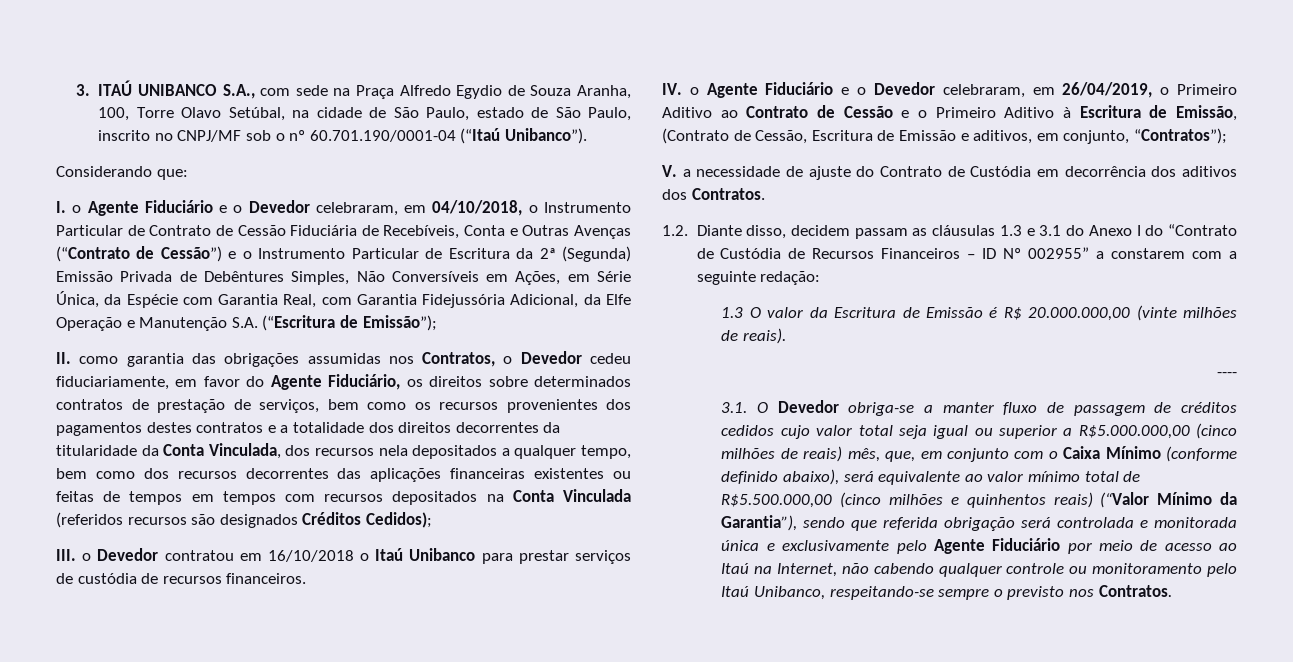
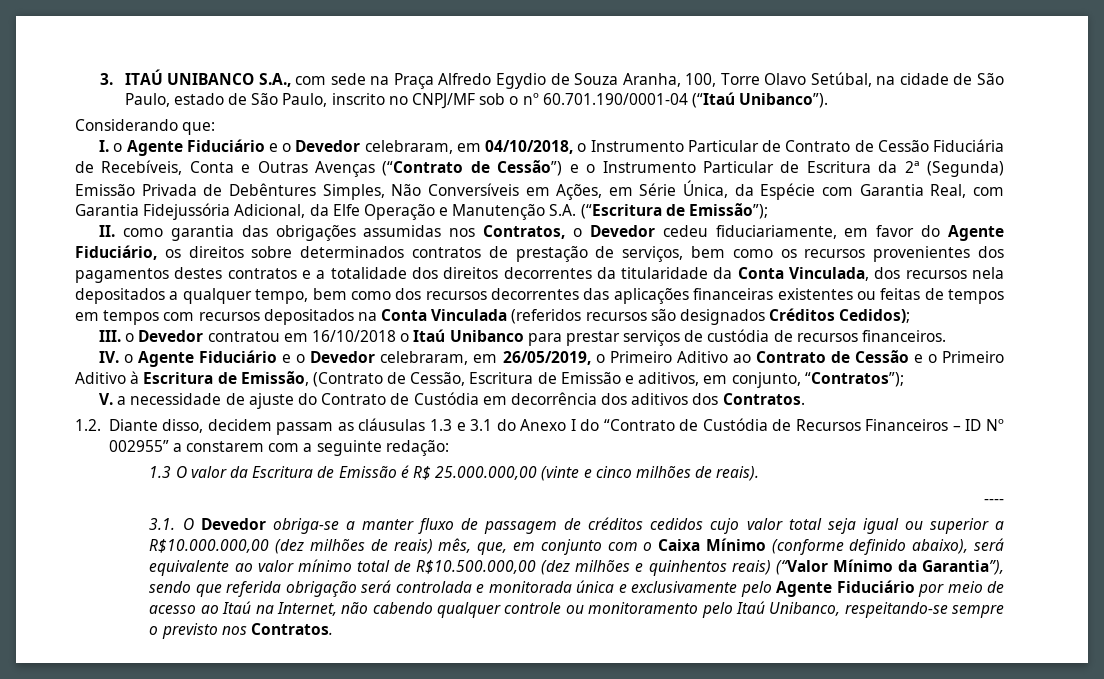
[1062,82,1153,98] 26/04/2019, -> [502,351,591,365] 26/05/2019,
[1028,305,1177,321] 20.000.000,00 (vinte -> [435,466,632,481] 25.000.000,00 (vinte e cinco
[1078,423,1237,439] R$5.000.000,00 (cinco -> [149,539,305,554] R$10.000.000,00 (dez
[721,492,882,508] R$5.500.000,00 (cinco -> [416,560,571,575] R$10.500.000,00 (dez

